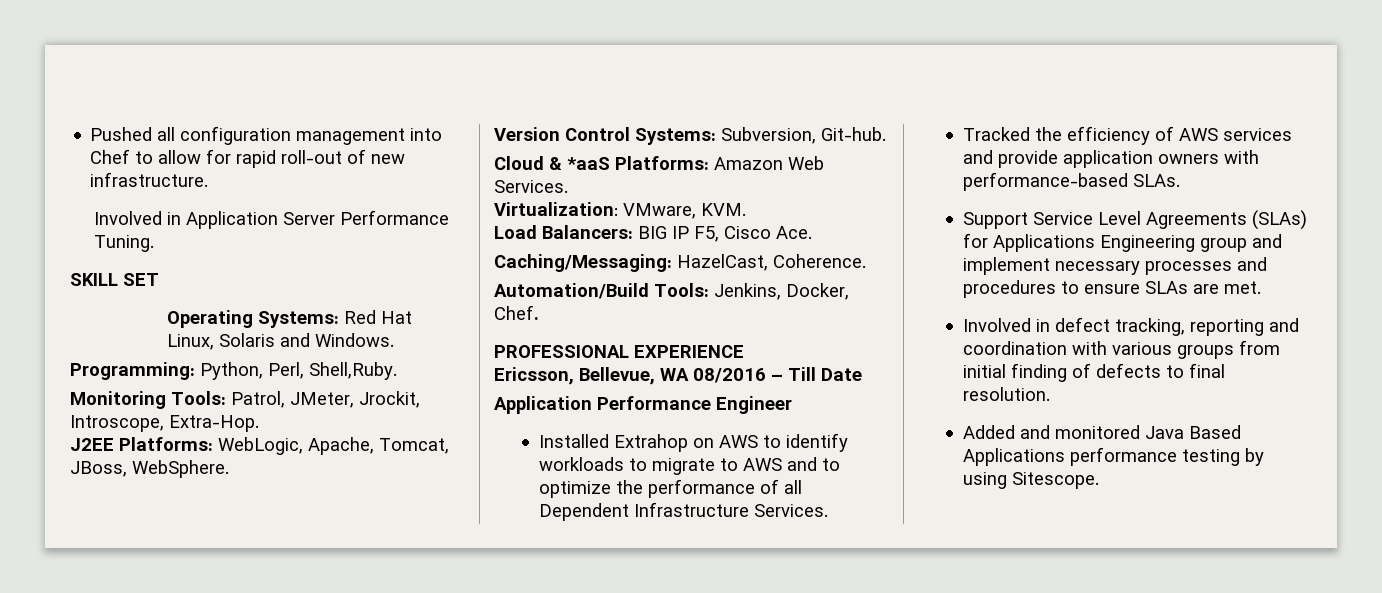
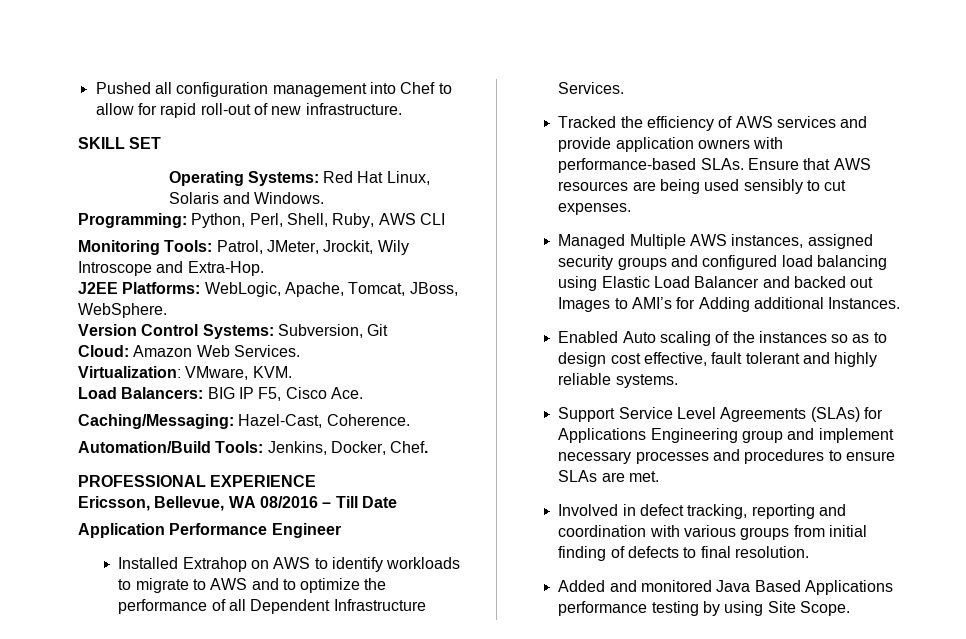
[94,210,450,229] [94,235,155,252] // Involved in Application Server Performance Tuning. -> (402, 109) none
[309,362,397,380] Shell,Ruby. -> [286,213,445,228] Shell, Ruby, AWS CLI
[70,415,164,432] Introscope, -> [377,240,409,255] [78,261,184,276] Wily Introscope and
[821,127,886,141] [494,156,709,170] Git-hub. // Cloud & *aaS Platforms: -> [367,324,389,336] [78,345,129,357] Git // Cloud:
[677,254,768,271] HazelCast, -> [238,414,323,428] Hazel-Cast,
(1180, 180) none -> [747,158,871,170] [558,179,847,194] [558,203,632,215] [558,234,873,249] [558,255,887,270] [558,276,874,291] [558,297,901,312] [558,331,887,346] [558,352,878,367] [558,373,678,388] Ensure that AWS resources are being used sensibly to cut expenses. // Managed Multiple AWS instances, assigned security groups and configured load balancing using Elastic Load Balancer and backed out Images to AMI’s for Adding additional Instances. // Enabled Auto scaling of the instances so as to design cost effective, fault tolerant and highly reliable systems.
[1011,472,1099,489] Sitescope. -> [767,601,850,616] Site Scope.

